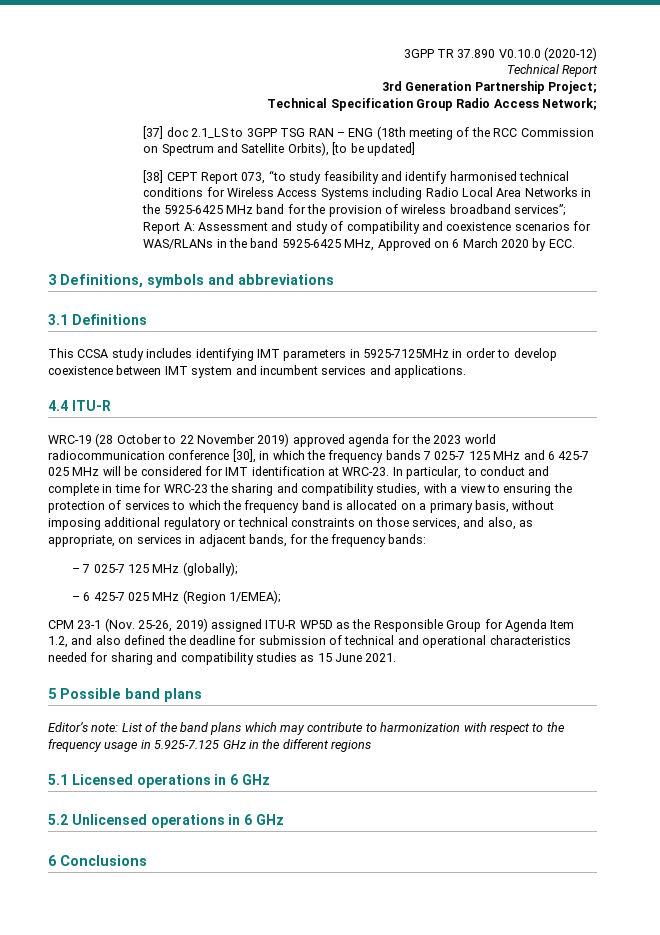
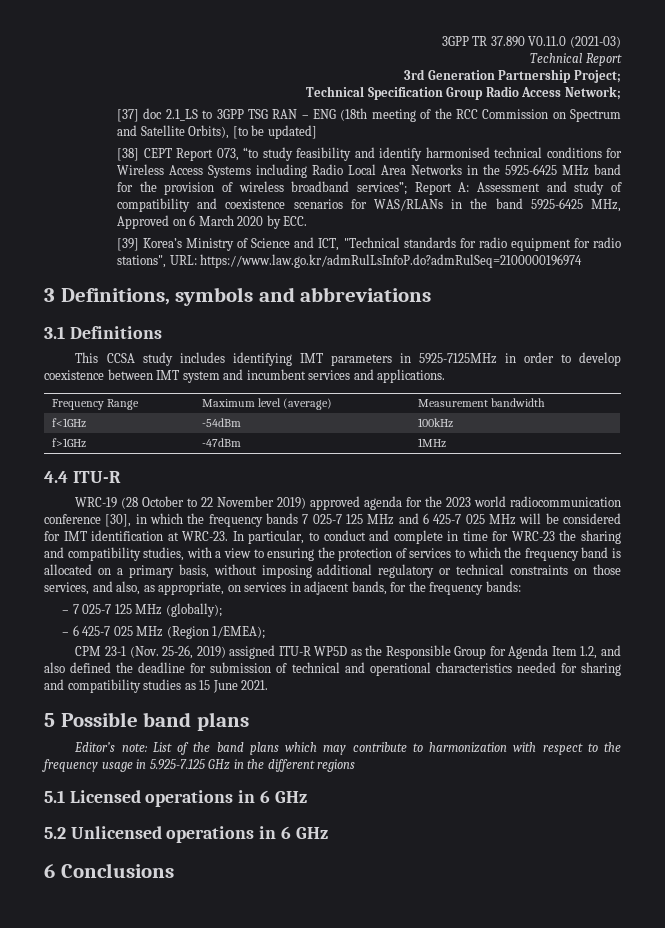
[498,47,597,61] V0.10.0 (2020-12) -> [528,36,621,48] V0.11.0 (2021-03)
(575, 243) none -> [117,237,621,251] [117,254,583,268] // [39] Korea’s Ministry of Science and ICT, "Technical standards for radio equipment for radio stations", URL: https://www.law.go.kr/admRulLsInfoP.do?admRulSeq=2100000196974
(466, 371) none -> [52,399,140,410] [202,398,333,410] [418,398,546,407] [52,418,87,428] [202,418,242,427] [418,418,454,428] [52,438,87,448] [202,438,242,447] [418,438,447,448] // Frequency Range | Maximum level (average) | Measurement bandwidth // f<1GHz | -54dBm | 100kHz // f>1GHz | -47dBm | 1MHz

